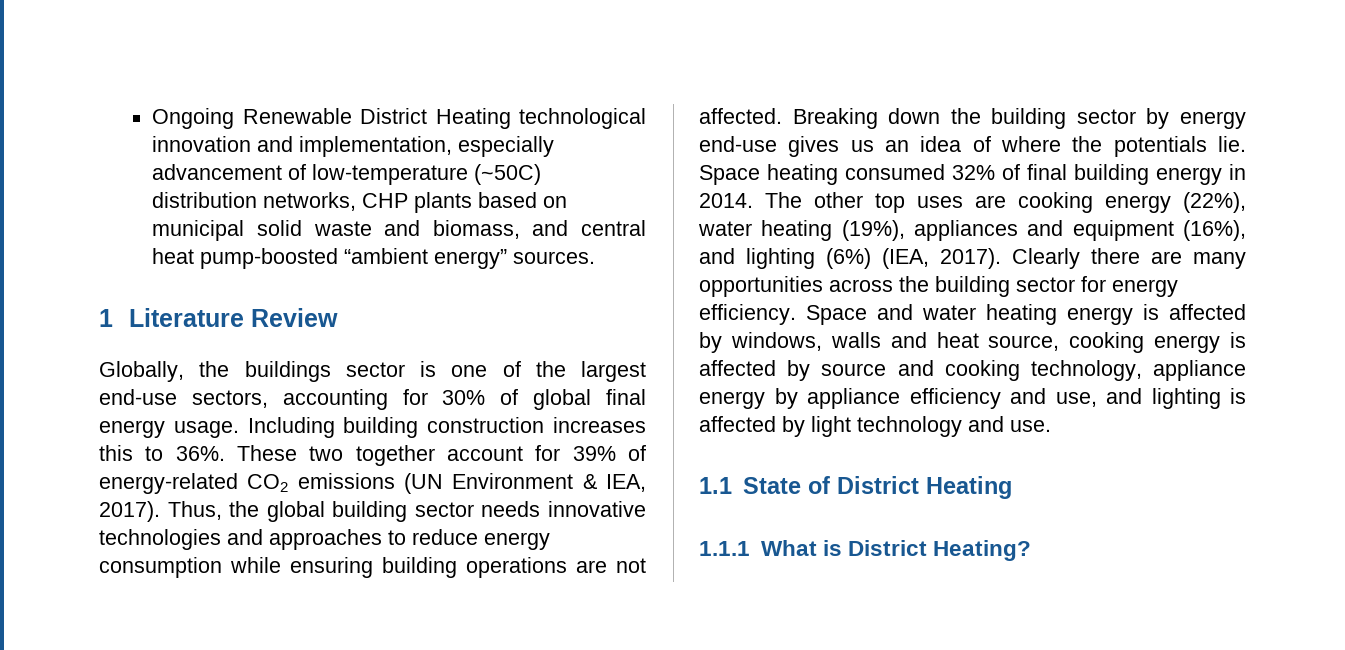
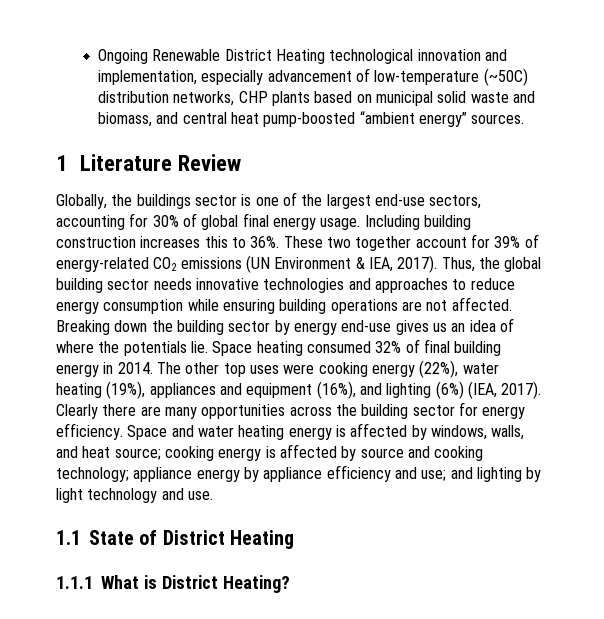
[975,195,1006,208] are -> [283,364,315,374] were
[830,332,881,348] walls -> [491,425,525,440] walls,
[988,335,1060,351] source, -> [114,448,161,460] source;
[1030,360,1142,381] technology, -> [56,467,129,482] technology;
[1055,388,1246,409] [699,416,776,432] use, and lighting is affected -> [421,467,522,482] use; and lighting

